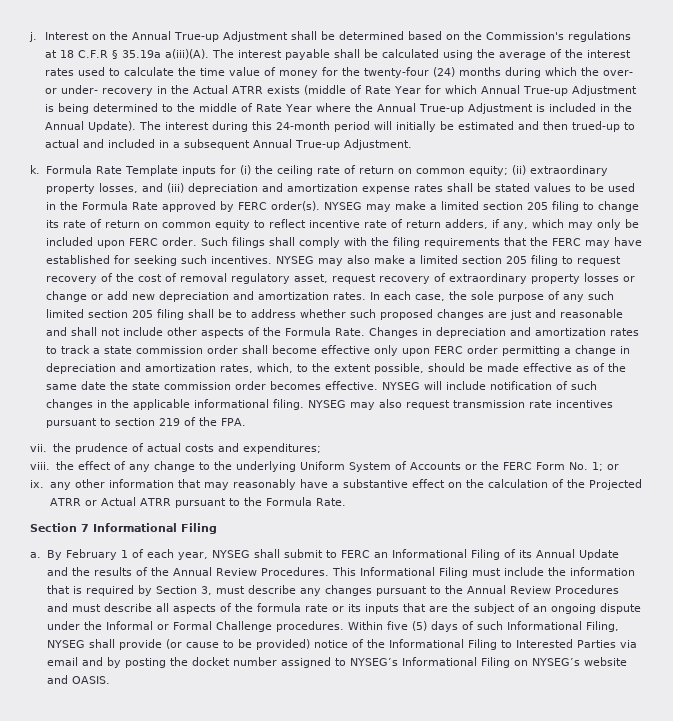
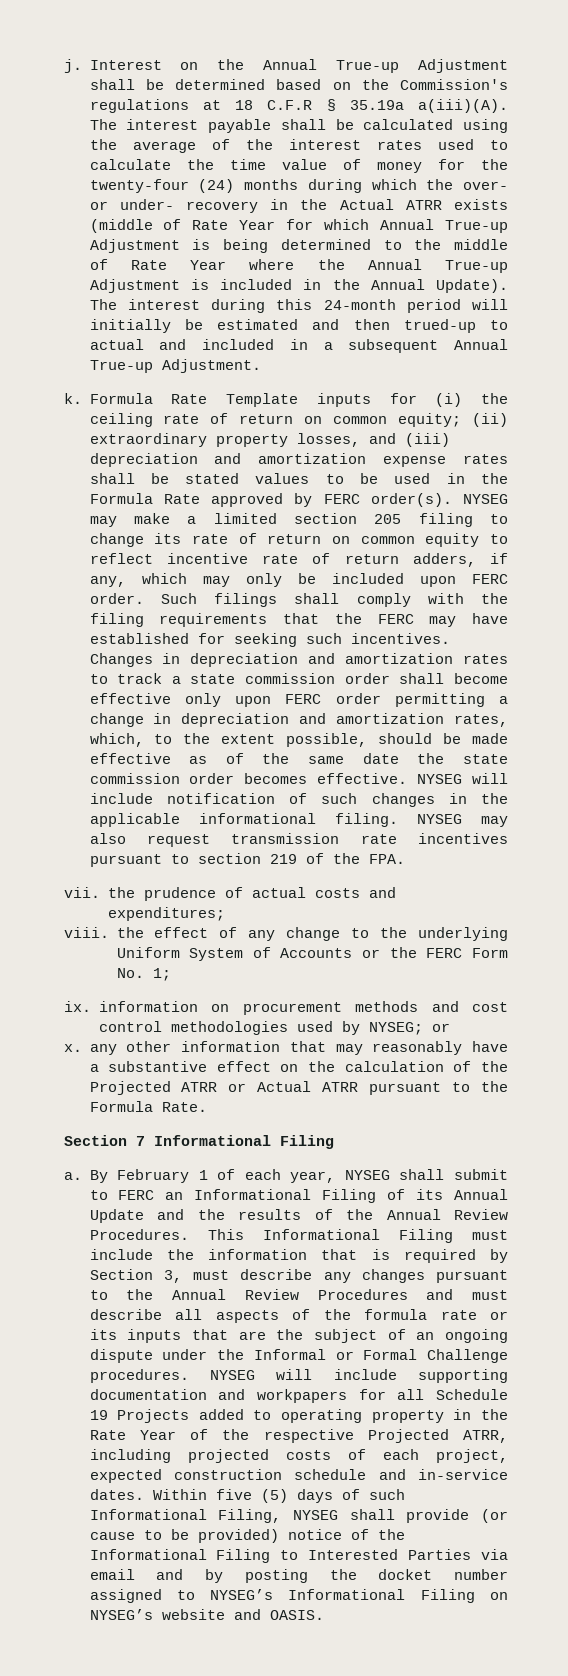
[275,255,621,266] [45,273,635,284] [45,291,614,302] [45,309,623,320] [45,327,365,338] NYSEG may also make a limited section 205 filing to request recovery of the cost of removal regulatory asset, request recovery of extraordinary property losses or change or add new depreciation and amortization rates. In each case, the sole purpose of any such limited section 205 filing shall be to address whether such proposed changes are just and reasonable and shall not include other aspects of the Formula Rate. -> (450, 638) none
(603, 466) none -> [64,1001,508,1015] [98,1021,423,1035] // ix. information on procurement methods and cost control methodologies used by NYSEG;
[30,480,44,488] ix. -> [64,1044,82,1052] x.
(344, 626) none -> [209,1369,508,1383] [89,1389,508,1403] [89,1409,509,1423] [89,1429,508,1443] [89,1449,509,1463] [89,1469,508,1483] [89,1489,144,1500] NYSEG will include supporting documentation and workpapers for all Schedule 19 Projects added to operating property in the Rate Year of the respective Projected ATRR, including projected costs of each project, expected construction schedule and in-service dates.

